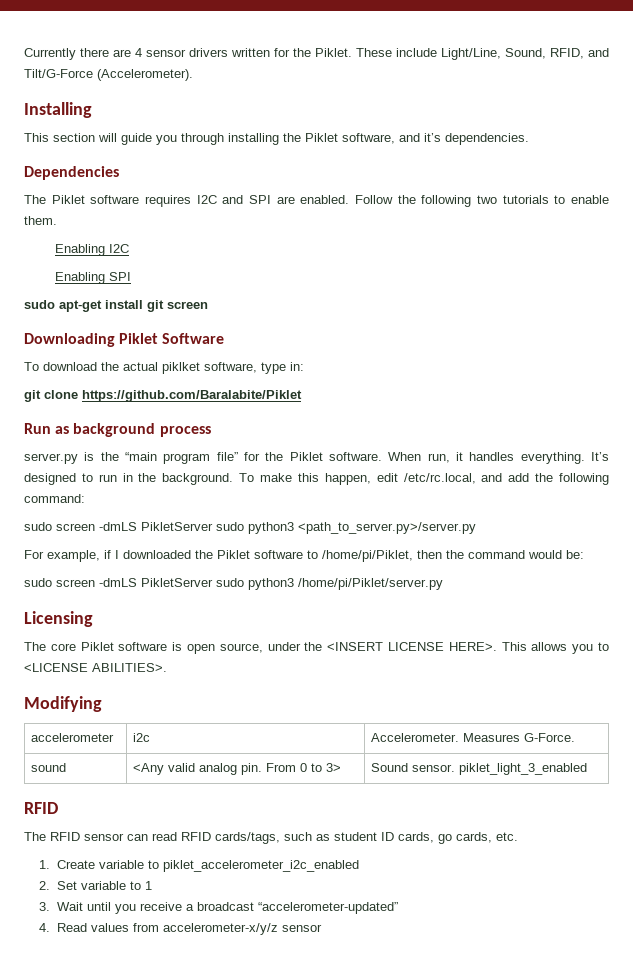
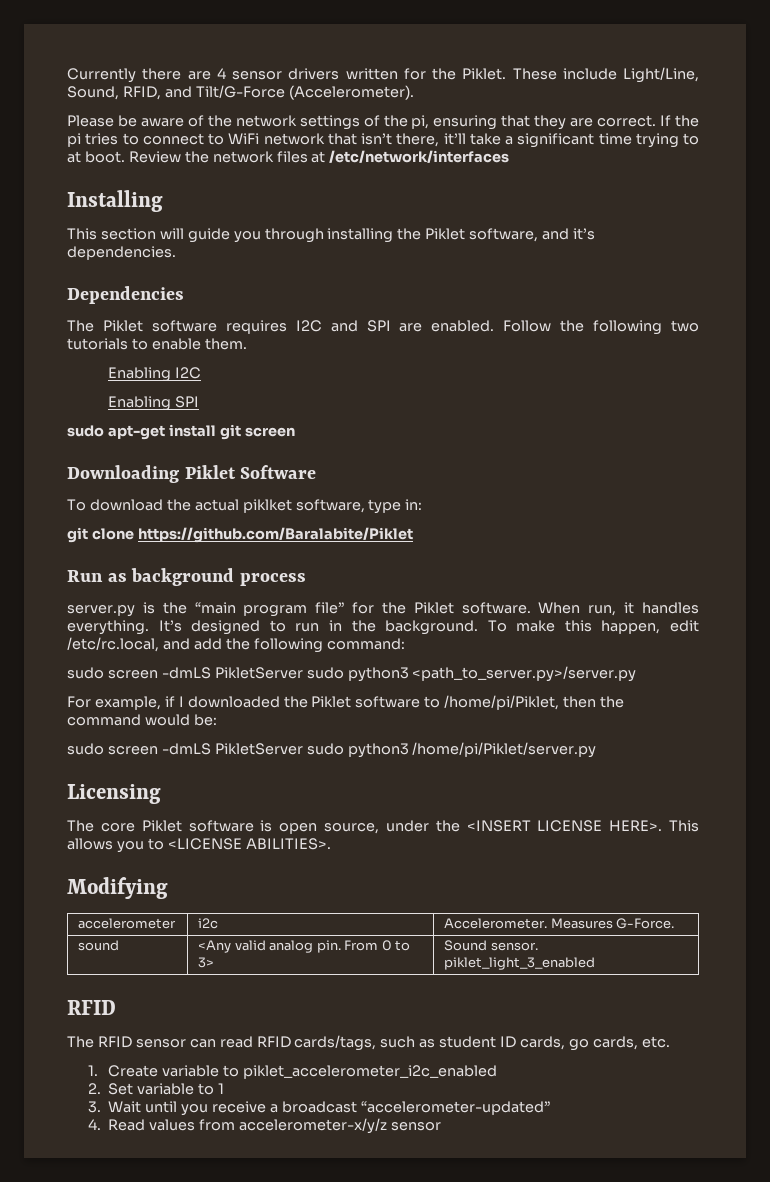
(193, 75) none -> [67,115,699,130] [67,133,699,148] [67,150,510,163] // Please be aware of the network settings of the pi, ensuring that they are correct. If the pi tries to connect to WiFi network that isn’t there, it’ll take a significant time trying to at boot. Review the network files at /etc/network/interfaces

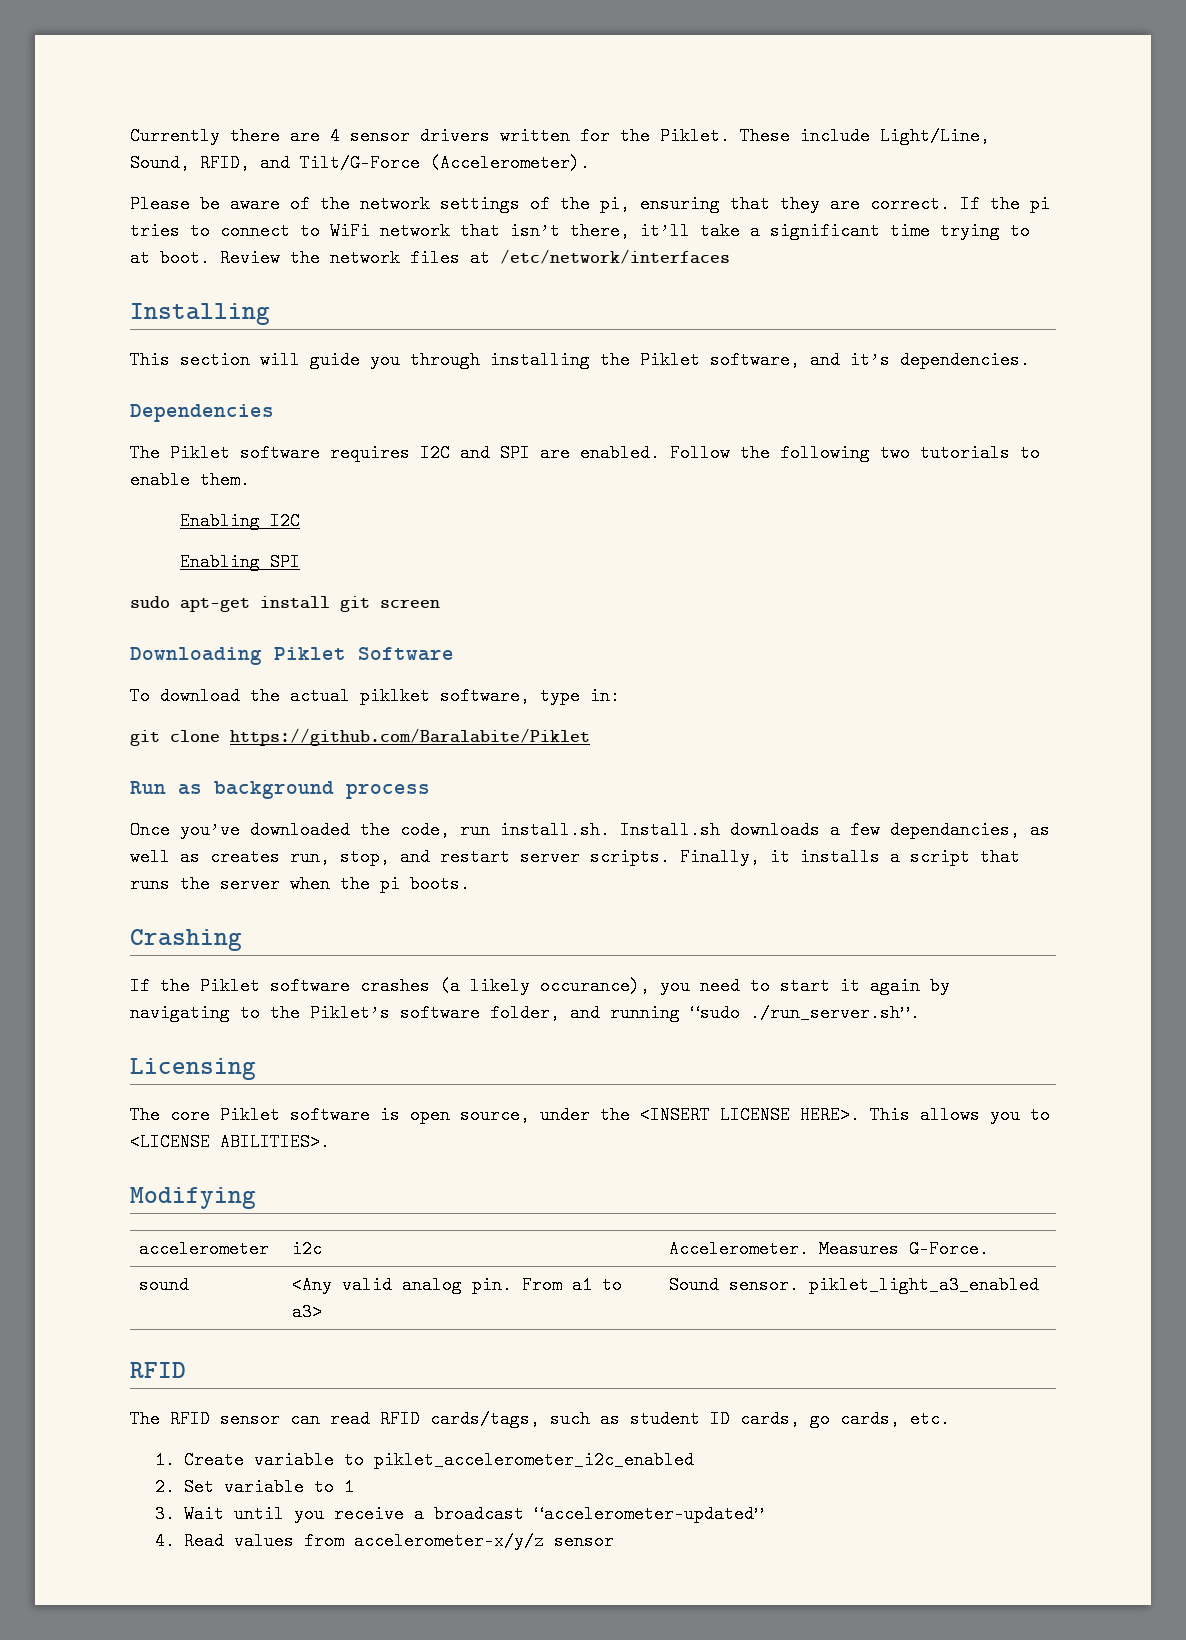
[67,602,699,617] [67,620,699,635] [67,637,405,653] [67,666,637,682] [67,695,625,710] [67,714,217,726] [67,742,597,758] server.py is the “main program file” for the Piklet software. When run, it handles everything. It’s designed to run in the background. To make this happen, edit /etc/rc.local, and add the following command: // sudo screen -dmLS PikletServer sudo python3 <path_to_server.py>/server.py // For example, if I downloaded the Piklet software to /home/pi/Piklet, then the command would be: // sudo screen -dmLS PikletServer sudo python3 /home/pi/Piklet/server.py -> [130,821,1050,839] [130,848,1020,866] [130,875,470,893] [130,929,242,951] [130,977,950,995] [130,1004,920,1022] Once you’ve downloaded the code, run install.sh. Install.sh downloads a few dependancies, as well as creates run, stop, and restart server scripts. Finally, it installs a script that runs the server when the pi boots. // Crashing // If the Piklet software crashes (a likely occurance), you need to start it again by navigating to the Piklet’s software folder, and running “sudo ./run_server.sh”.
[381,940,411,951] [198,957,215,968] 0 to 3> -> [572,1276,623,1294] [292,1303,323,1321] a1 to a3>
[444,957,596,970] piklet_light_3_enabled -> [809,1276,1040,1294] piklet_light_a3_enabled

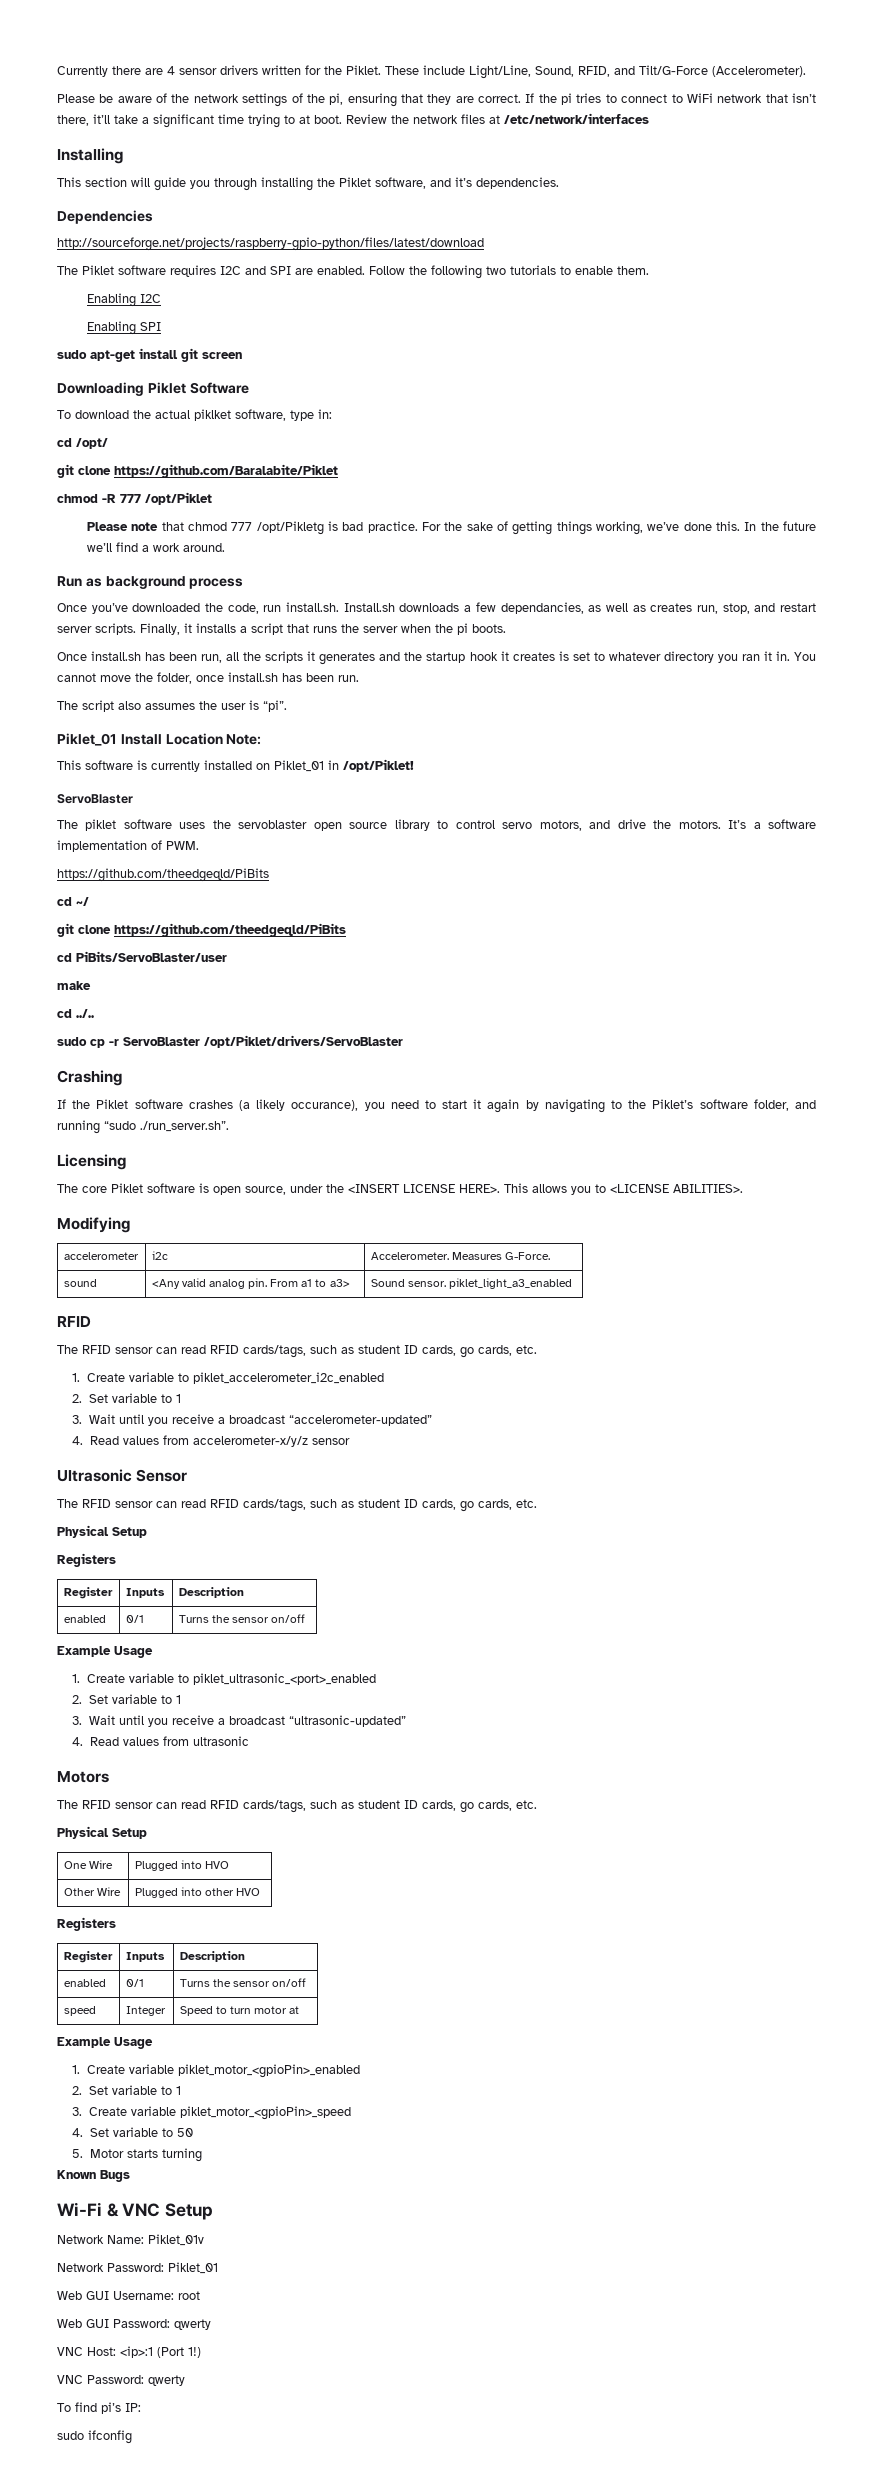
(274, 413) none -> [57,237,484,251] // http://sourceforge.net/projects/raspberry-gpio-python/files/latest/download
(620, 696) none -> [57,438,108,449] // cd /opt/
(590, 737) none -> [57,492,212,505] [87,521,816,535] [87,542,226,552] // chmod -R 777 /opt/Piklet // Please note that chmod 777 /opt/Pikletg is bad practice. For the sake of getting things working, we’ve done this. In the future we’ll find a work around.
(470, 884) none -> [57,651,816,665] [57,672,359,684] [57,700,287,712] [57,733,262,746] [57,759,414,772] [57,794,133,804] [57,819,817,831] [57,840,199,852] [57,868,269,882] [57,897,89,906] [57,923,346,937] [57,951,227,962] [57,981,91,990] [57,1009,94,1018] [57,1035,403,1048] // Once install.sh has been run, all the scripts it generates and the startup hook it creates is set to whatever directory you ran it in. You cannot move the folder, once install.sh has been run. // The script also assumes the user is “pi”. // Piklet_01 Install Location Note: // This software is currently installed on Piklet_01 in /opt/Piklet! // ServoBlaster // The piklet software uses the servoblaster open source library to control servo motors, and drive the motors. It’s a software implementation of PWM. // https://github.com/theedgeqld/PiBits // cd ~/ // git clone https://github.com/theedgeqld/PiBits // cd PiBits/ServoBlaster/user // make // cd ../.. // sudo cp -r ServoBlaster /opt/Piklet/drivers/ServoBlaster
(615, 1541) none -> [57,1469,188,1482] [57,1499,537,1512] [57,1525,147,1538] [57,1553,116,1567] [63,1587,113,1599] [125,1588,165,1598] [178,1587,244,1598] [63,1615,106,1623] [125,1615,144,1623] [178,1614,306,1623] [57,1646,153,1658] [72,1673,377,1685] [72,1694,181,1704] [72,1715,406,1727] [72,1736,249,1746] [57,1771,109,1783] [57,1800,537,1813] [57,1826,147,1839] [63,1860,113,1869] [134,1860,230,1871] [63,1887,121,1896] [134,1887,261,1898] [57,1917,116,1931] [63,1951,113,1963] [125,1952,165,1962] [179,1951,245,1962] [63,1979,106,1987] [125,1979,144,1987] [179,1978,307,1987] [63,2006,96,2016] [125,2006,166,2016] [179,2006,300,2016] [57,2037,153,2049] [72,2064,361,2078] [72,2085,181,2095] [72,2106,351,2120] [72,2127,193,2137] [72,2148,202,2162] [57,2170,130,2182] [57,2202,214,2220] [57,2234,204,2246] [57,2262,218,2274] [57,2291,200,2300] [57,2319,211,2330] [57,2346,201,2358] [57,2375,185,2386] [57,2402,141,2414] [57,2430,132,2444] // Ultrasonic Sensor // The RFID sensor can read RFID cards/tags, such as student ID cards, go cards, etc. // Physical Setup // Registers // Register | Inputs | Description // enabled | 0/1 | Turns the sensor on/off // Example Usage // 1. Create variable to piklet_ultrasonic_<port>_enabled // 2. Set variable to 1 // 3. Wait until you receive a broadcast “ultrasonic-updated” // 4. Read values from ultrasonic // Motors // The RFID sensor can read RFID cards/tags, such as student ID cards, go cards, etc. // Physical Setup // One Wire | Plugged into HVO // Other Wire | Plugged into other HVO // Registers // Register | Inputs | Description // enabled | 0/1 | Turns the sensor on/off // speed | Integer | Speed to turn motor at // Example Usage // 1. Create variable piklet_motor_<gpioPin>_enabled // 2. Set variable to 1 // 3. Create variable piklet_motor_<gpioPin>_speed // 4. Set variable to 50 // 5. Motor starts turning // Known Bugs // Wi-Fi & VNC Setup // Network Name: Piklet_01v // Network Password: Piklet_01 // Web GUI Username: root // Web GUI Password: qwerty // VNC Host: <ip>:1 (Port 1!) // VNC Password: qwerty // To find pi’s IP: // sudo ifconfig

